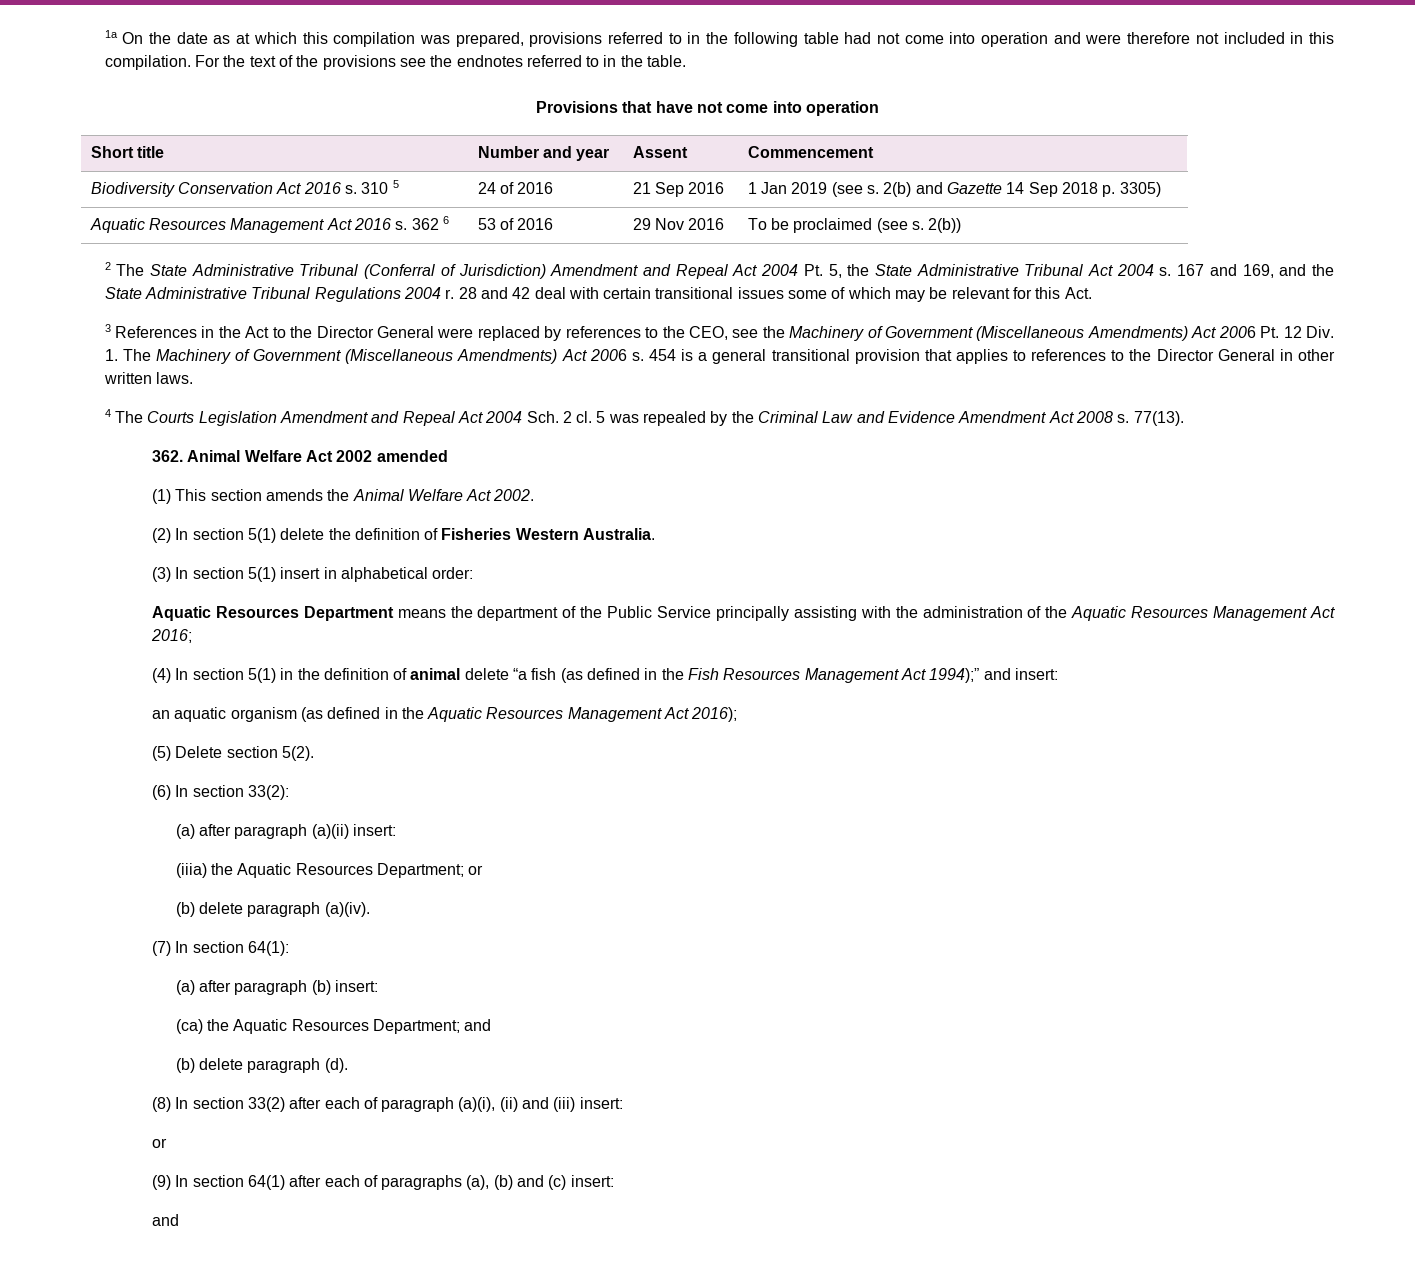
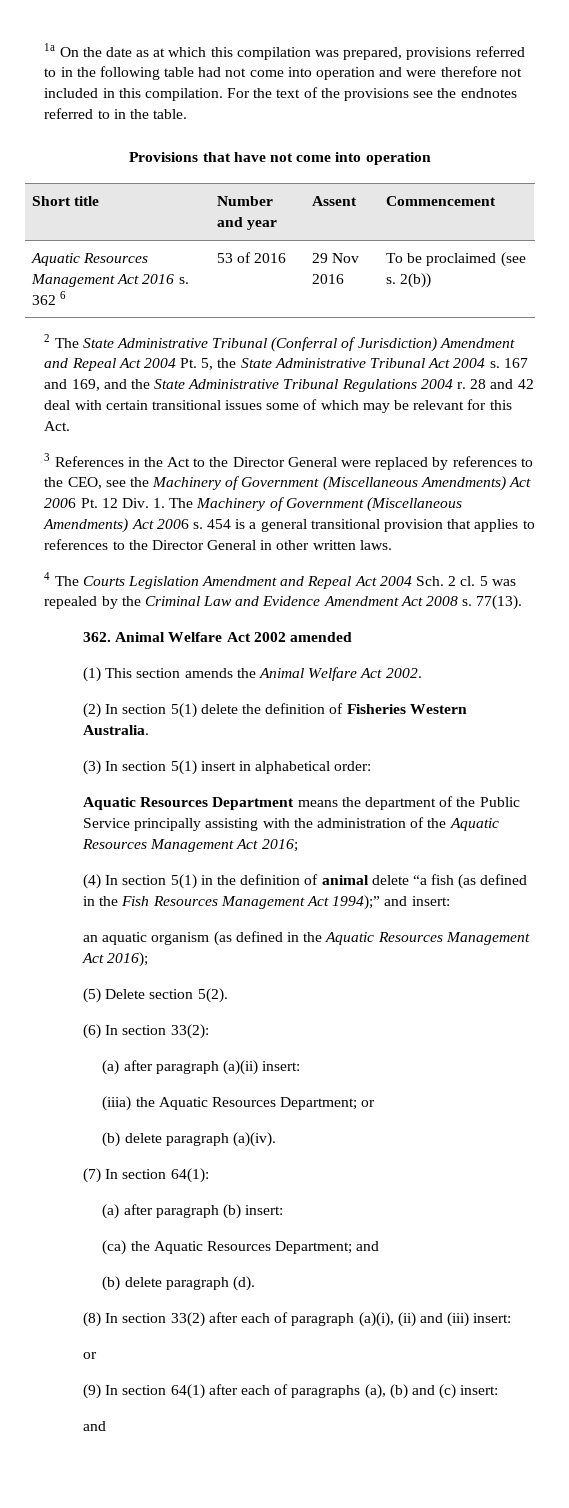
[90,180,399,197] [477,182,554,194] [632,182,725,197] [747,182,1161,197] // Biodiversity Conservation Act 2016 s. 310 5 | 24 of 2016 | 21 Sep 2016 | 1 Jan 2019 (see s. 2(b) and Gazette 14 Sep 2018 p. 3305) -> (496, 201) none

